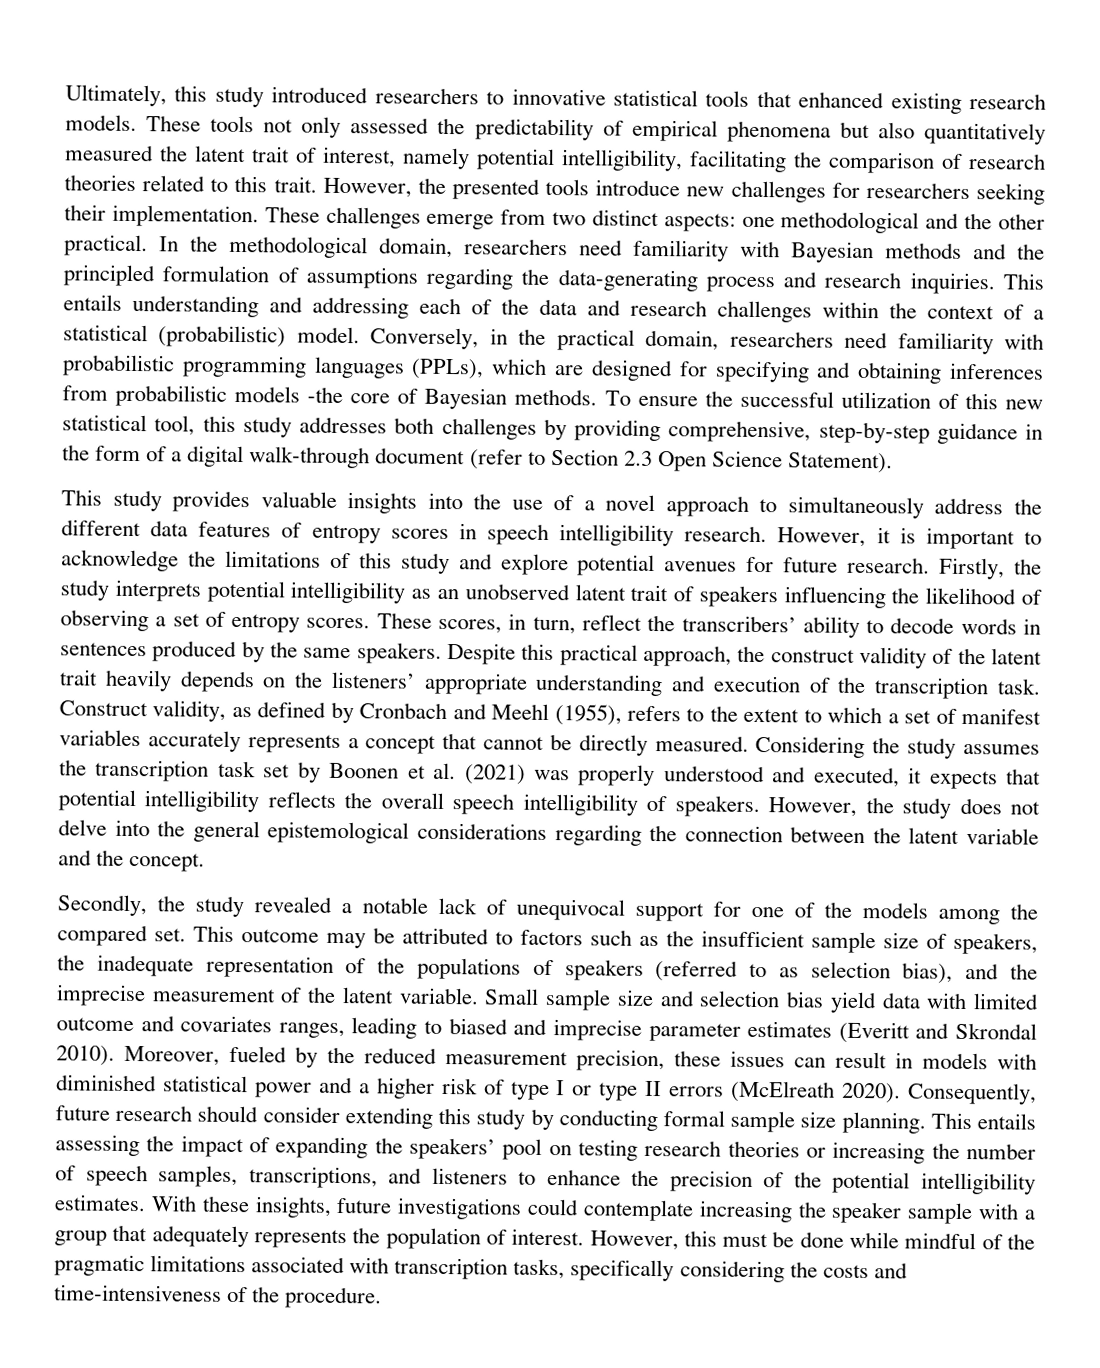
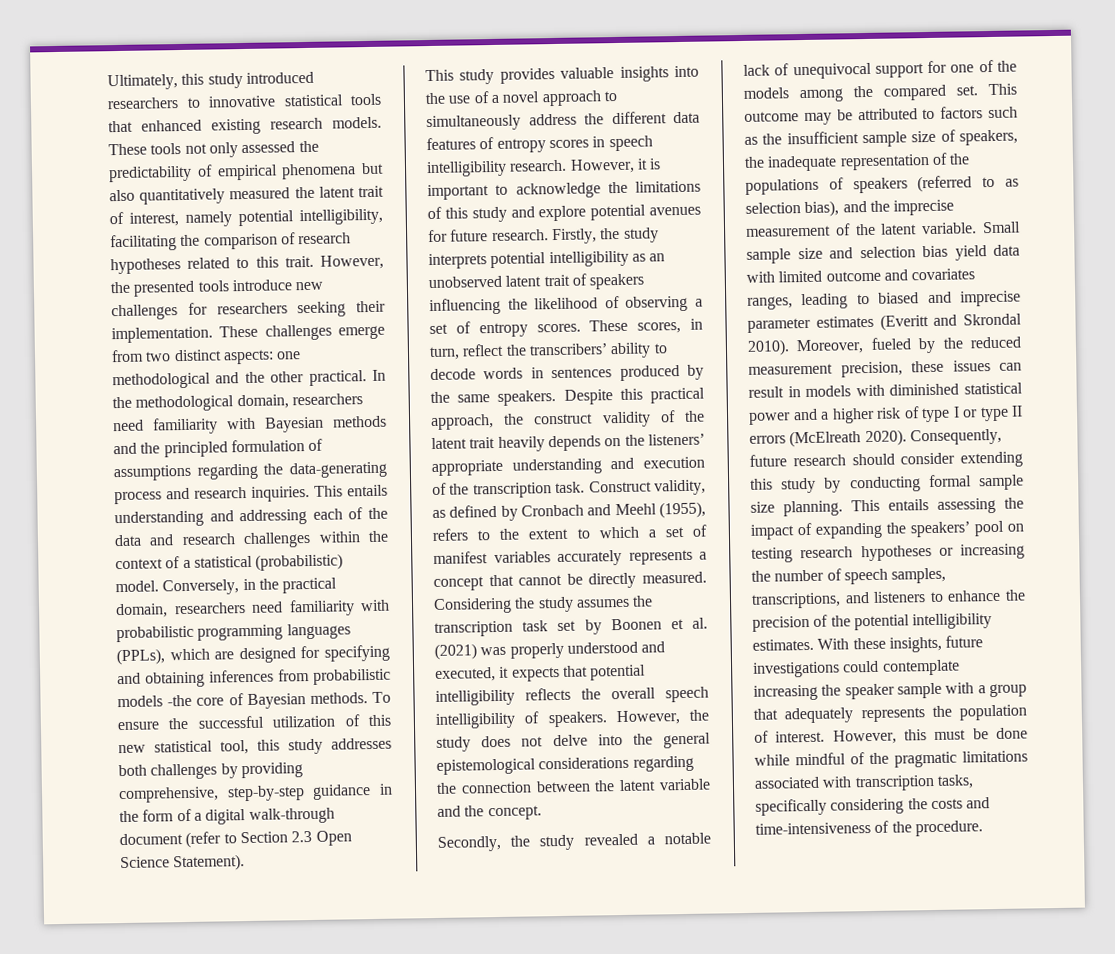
[64,174,136,192] theories -> [110,258,181,275] hypotheses
[727,1140,800,1158] theories -> [860,545,932,562] hypotheses

